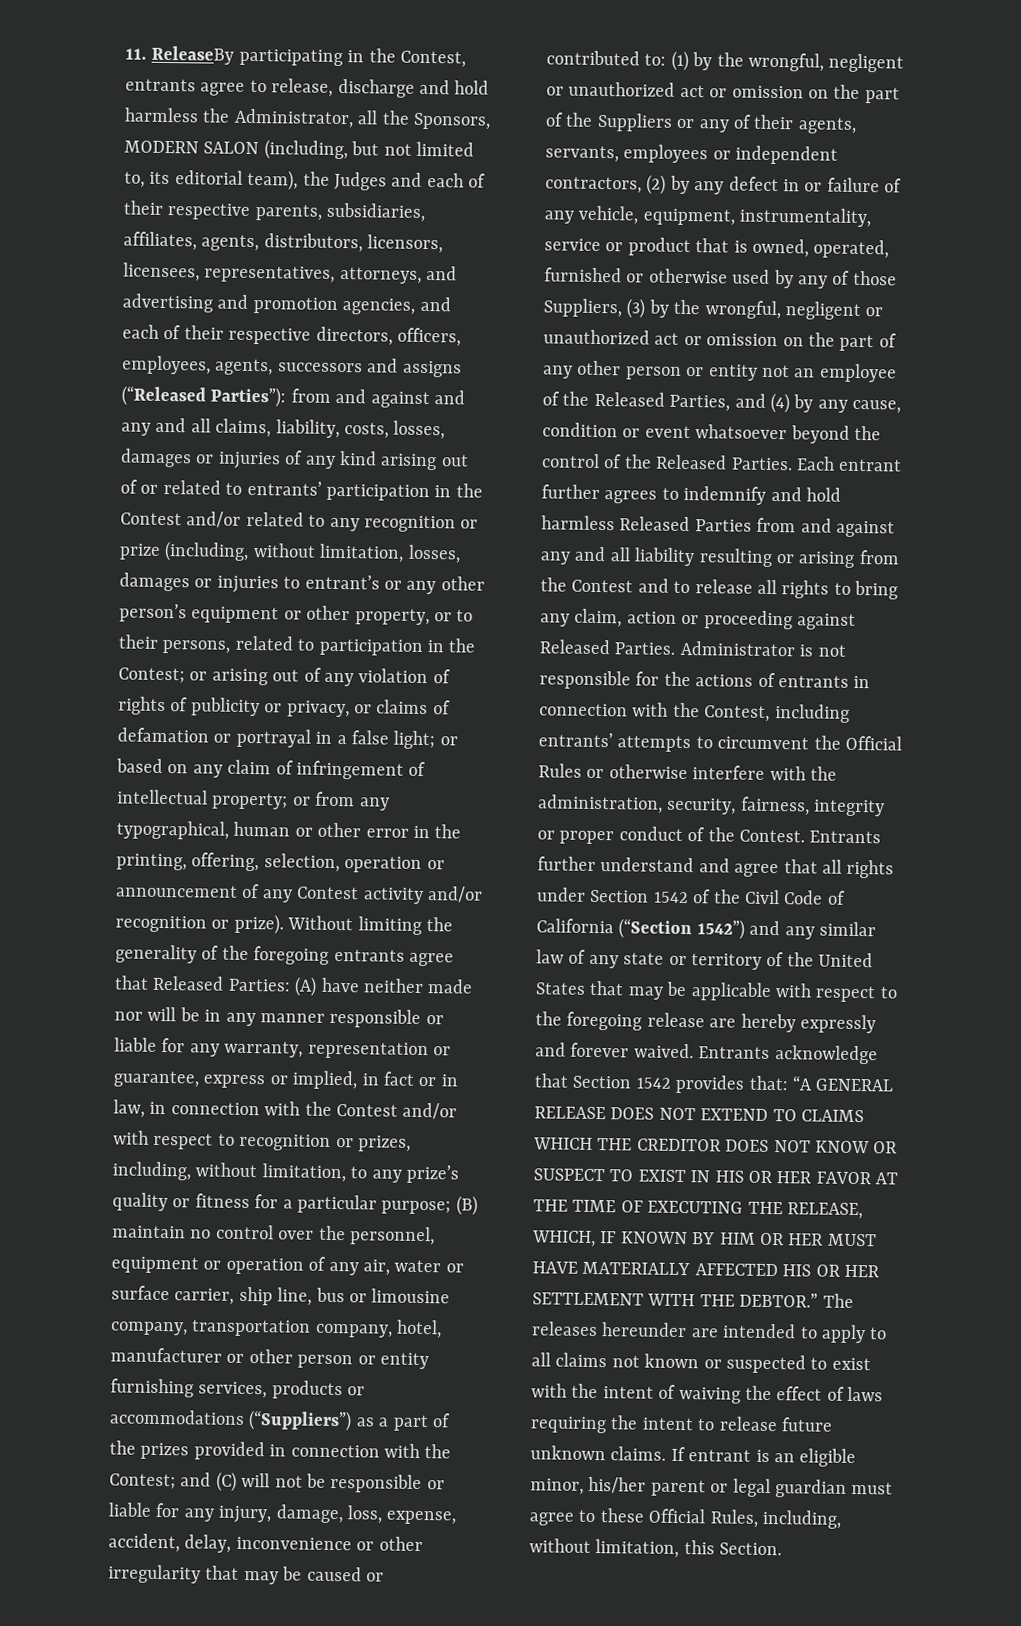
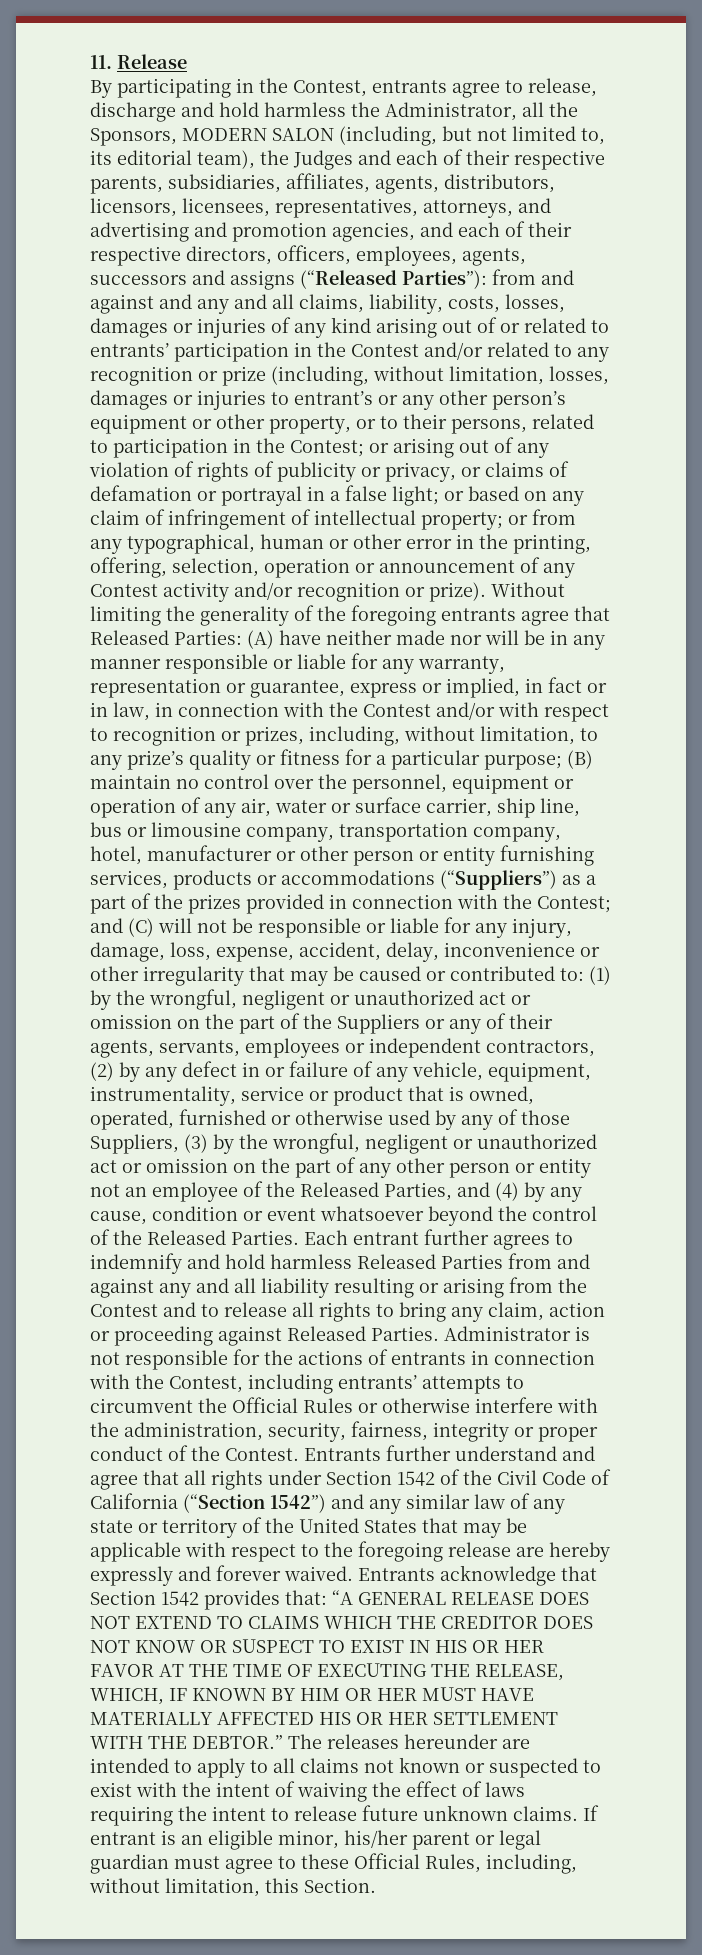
[151,45,235,65] ReleaseBy -> [117,54,187,69] [90,80,112,98] Release // By

